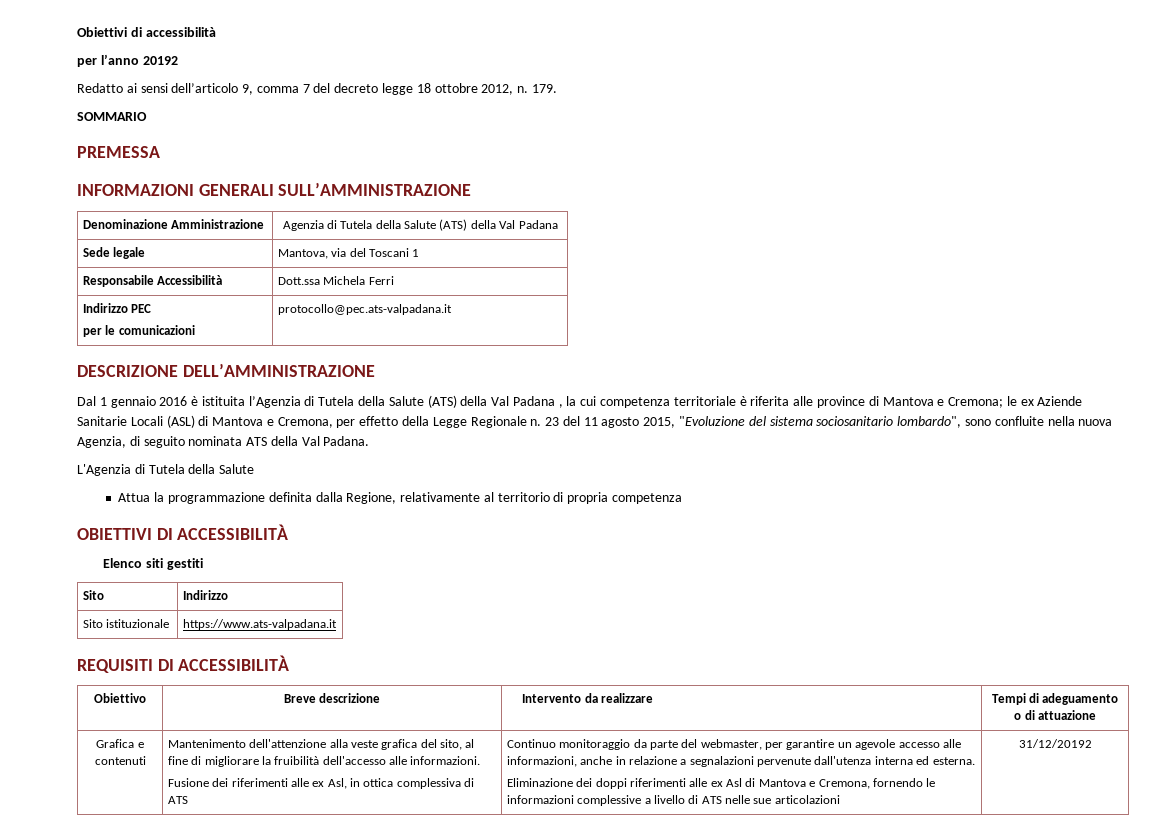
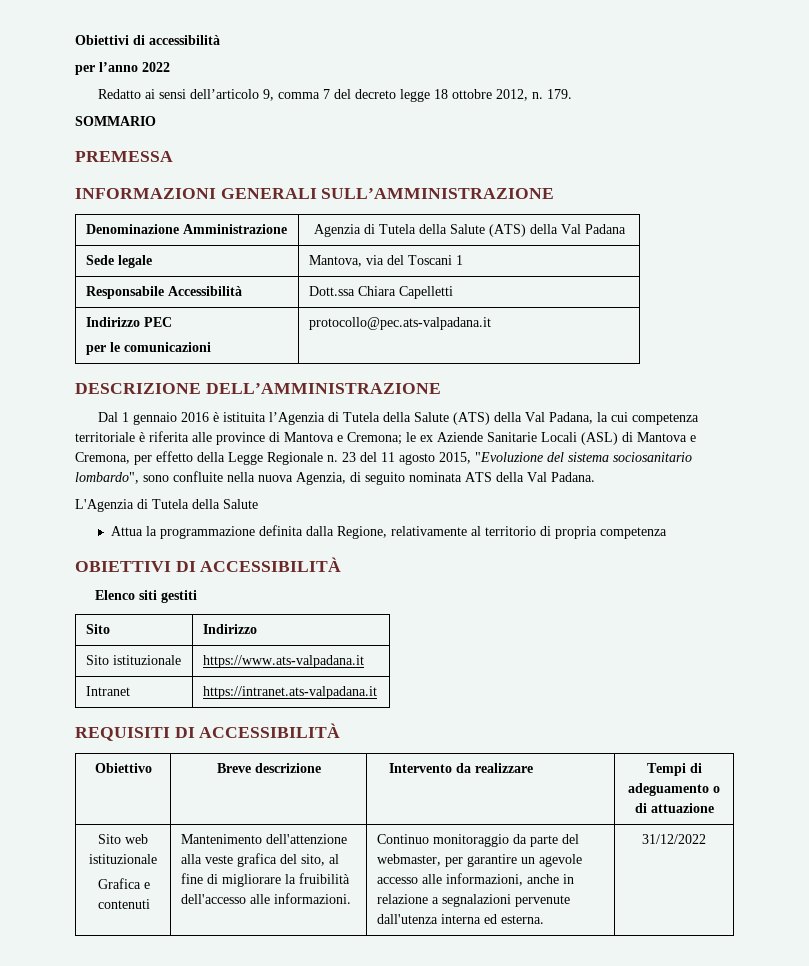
[142,56,178,65] 20192 -> [142,62,170,72] 2022
[323,276,394,285] Michela Ferri -> [357,286,453,299] Chiara Capelletti
[512,396,563,408] Padana , -> [548,412,593,424] Padana,
(337, 624) none -> [85,686,130,696] [202,686,377,699] // Intranet | https://intranet.ats-valpadana.it
(1096, 715) none -> [98,834,148,844] [89,854,157,864] Sito web istituzionale //
[167,778,475,789] [167,796,188,804] // Fusione dei riferimenti alle ex Asl, in ottica complessiva di ATS -> (351, 898) none
[506,778,936,789] [506,795,840,806] [1018,739,1092,748] // Eliminazione dei doppi riferimenti alle ex Asl di Mantova e Cremona, fornendo le informazioni complessive a livello di ATS nelle sue articolazioni | 31/12/20192 -> [642,834,706,844] | 31/12/2022

